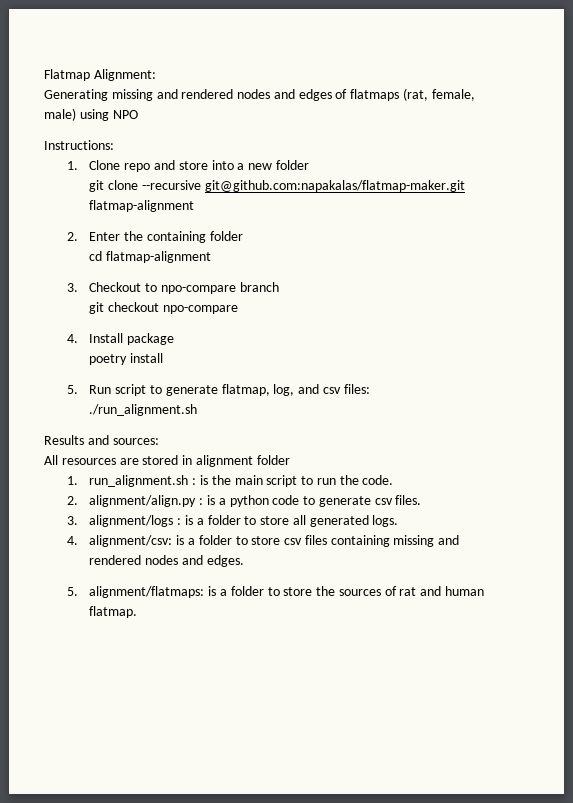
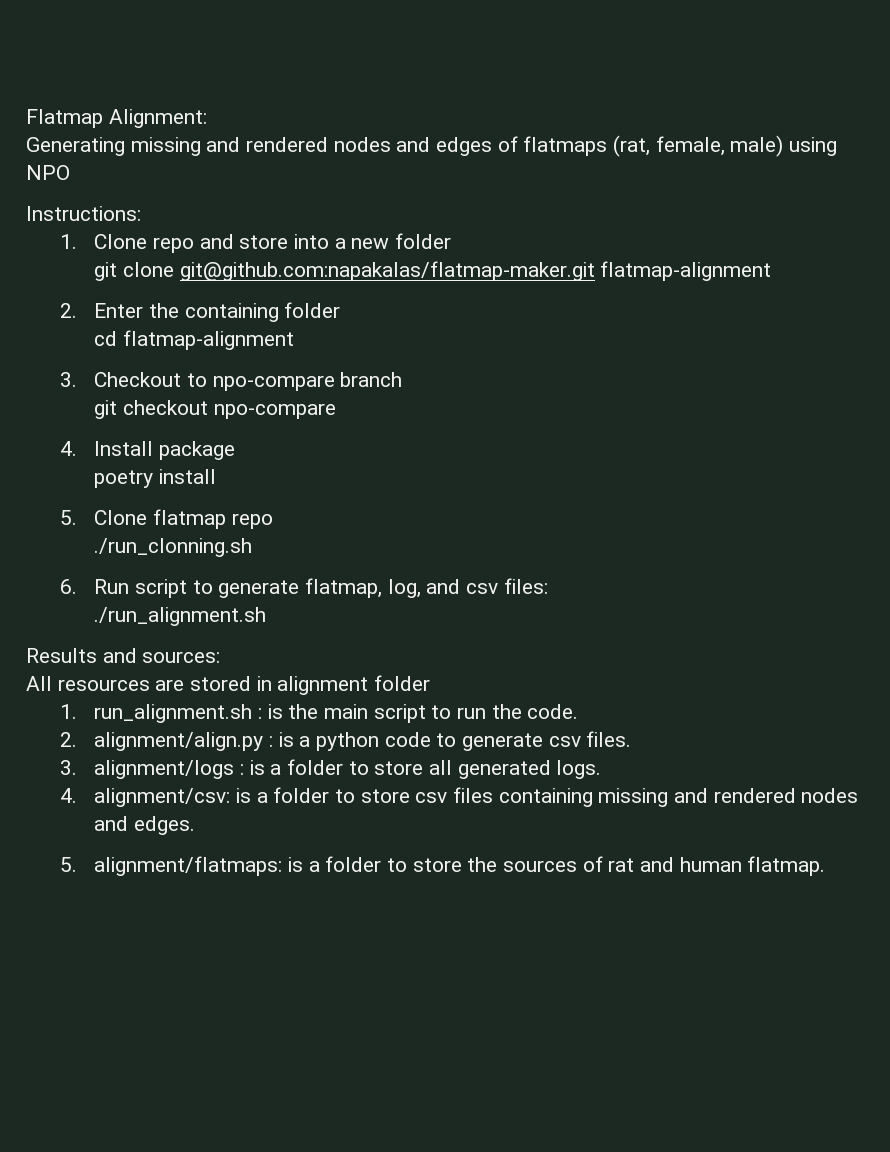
[141,180,201,190] --recursive -> (175, 269) none
(78, 389) none -> [94,509,273,529] [94,538,253,557] [60,579,78,594] Clone flatmap repo // ./run_clonning.sh // 6.

